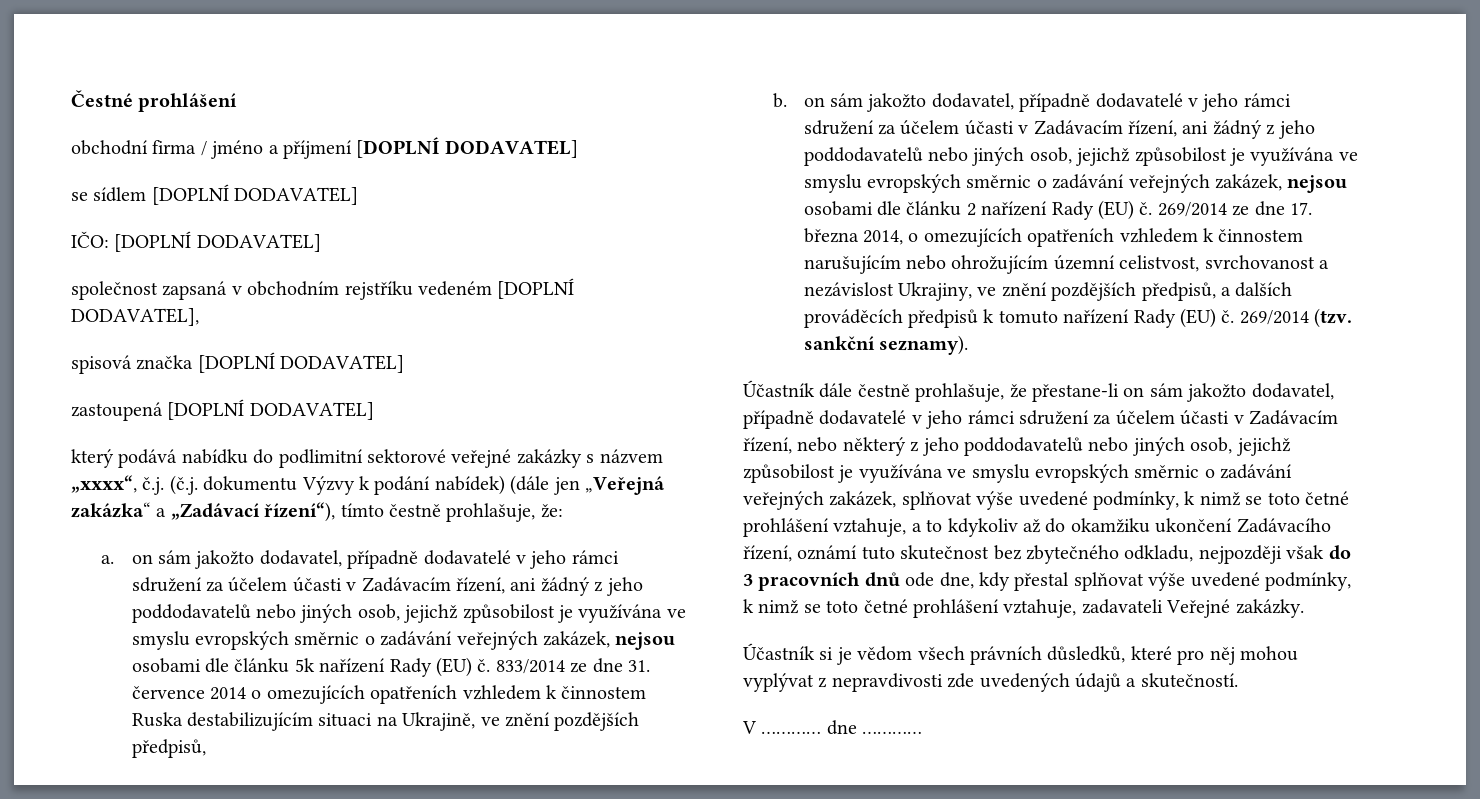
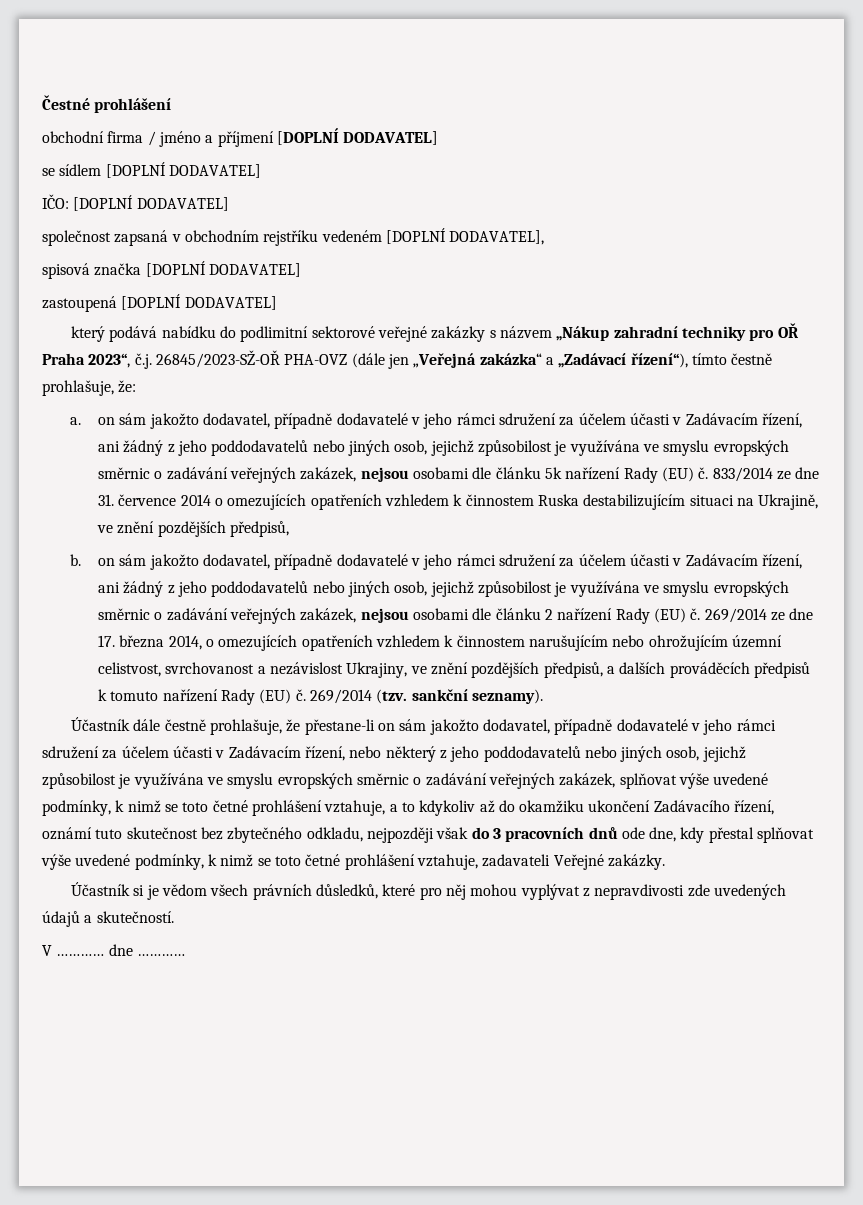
[71,475,505,495] „xxxx“, č.j. (č.j. dokumentu Výzvy k podání nabídek) -> [556,323,799,341] [42,350,348,369] „Nákup zahradní techniky pro OŘ Praha 2023“, č.j. 26845/2023-SŽ-OŘ PHA-OVZ

